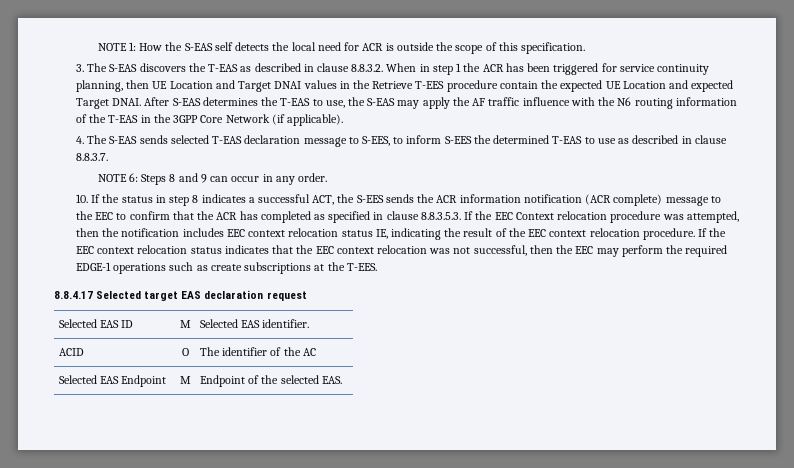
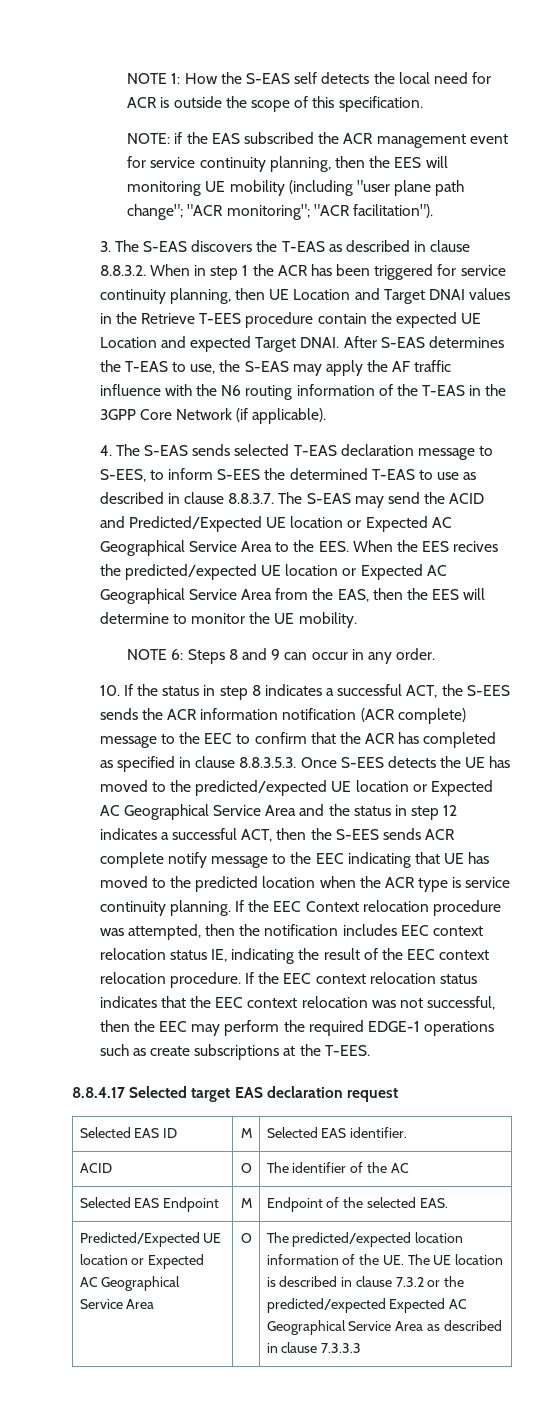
(585, 48) none -> [127,132,508,148] [127,156,448,172] [127,180,465,196] [127,204,433,220] // NOTE: if the EAS subscribed the ACR management event for service continuity planning, then the EES will monitoring UE mobility (including "user plane path change"; "ACR monitoring"; "ACR facilitation").
(108, 157) none -> [278,492,485,508] [99,516,452,532] [99,540,499,556] [99,564,447,580] [99,588,486,604] [99,612,357,628] The S-EAS may send the ACID and Predicted/Expected UE location or Expected AC Geographical Service Area to the EES. When the EES recives the predicted/expected UE location or Expected AC Geographical Service Area from the EAS, then the EES will determine to monitor the UE mobility.
(461, 216) none -> [300,756,511,768] [99,780,493,796] [99,804,458,820] [99,828,456,842] [99,852,490,868] [99,876,511,892] [99,900,231,916] Once S-EES detects the UE has moved to the predicted/expected UE location or Expected AC Geographical Service Area and the status in step 12 indicates a successful ACT, then the S-EES sends ACR complete notify message to the EEC indicating that UE has moved to the predicted location when the ACR type is service continuity planning.
(342, 380) none -> [79,1232,222,1247] [79,1254,205,1269] [79,1276,181,1291] [79,1299,155,1309] [240,1233,252,1243] [266,1232,464,1247] [266,1254,504,1265] [266,1276,465,1287] [266,1298,468,1313] [266,1320,502,1335] [266,1342,362,1353] // Predicted/Expected UE location or Expected AC Geographical Service Area | O | The predicted/expected location information of the UE. The UE location is described in clause 7.3.2 or the predicted/expected Expected AC Geographical Service Area as described in clause 7.3.3.3

